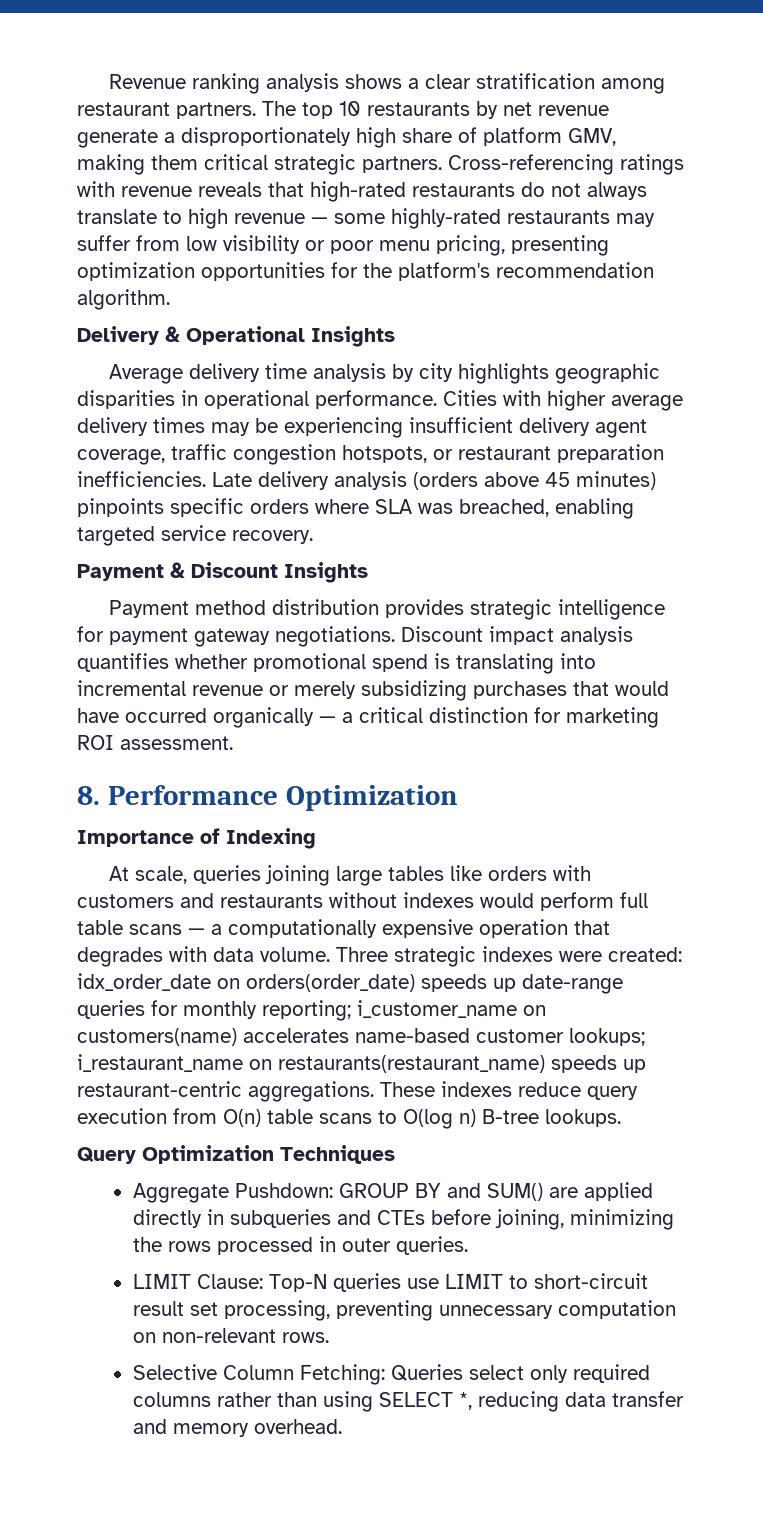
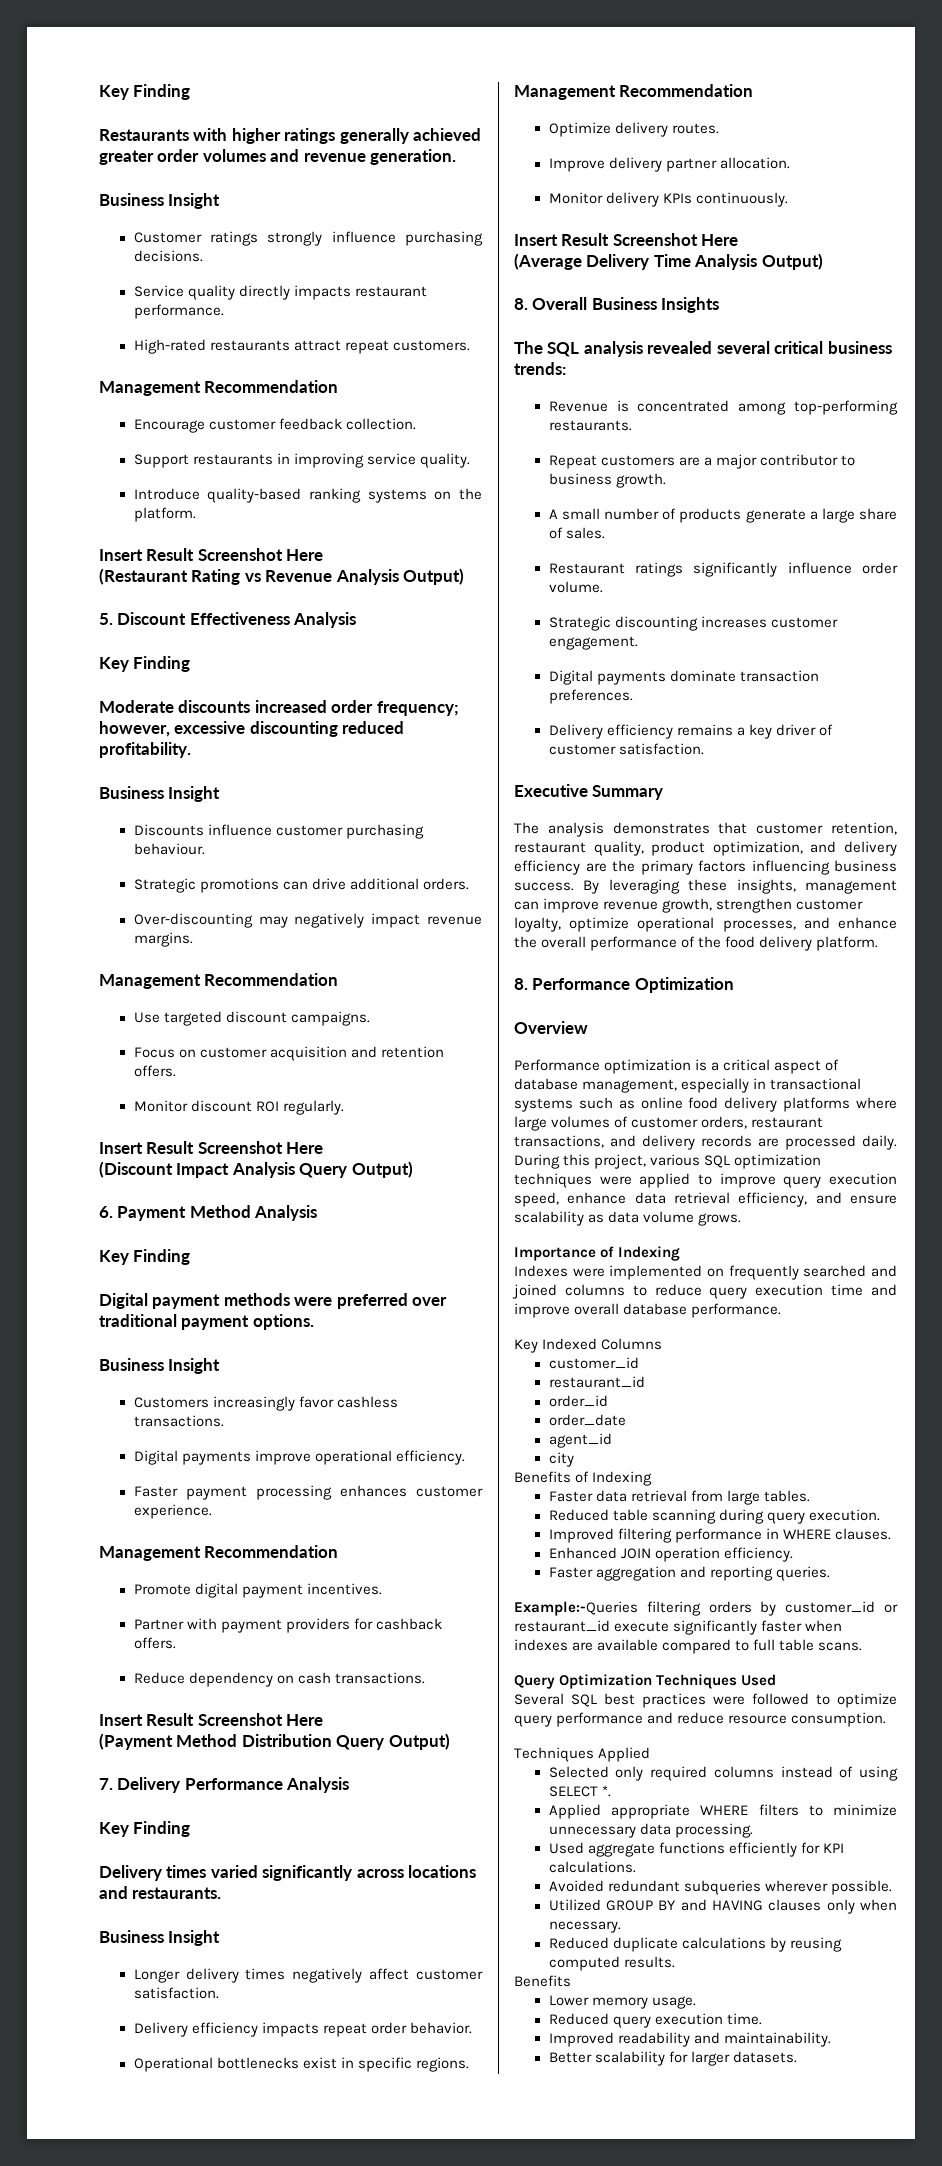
[108,73,665,94] [77,101,609,119] [77,127,616,148] [77,154,684,175] [77,181,647,202] [77,208,655,229] [77,235,609,256] [77,262,654,281] [77,289,170,310] [77,326,395,347] [108,363,660,384] [77,390,683,411] [77,417,647,438] [77,444,664,465] [77,471,656,490] [77,498,634,519] [77,525,313,546] [77,562,368,583] [108,599,665,620] [77,626,633,647] [77,653,596,674] [77,680,669,701] [77,707,659,728] [77,735,233,750] [77,785,458,811] [77,828,316,849] [108,865,591,886] [77,892,648,911] [77,919,610,938] [77,946,682,967] [77,973,623,994] [77,1000,546,1021] [77,1028,645,1046] [77,1054,646,1073] [77,1081,638,1102] [77,1108,621,1129] [77,1145,395,1164] [132,1182,653,1203] [132,1209,674,1230] [132,1236,468,1255] [132,1273,648,1292] [132,1300,676,1321] [132,1328,329,1343] [132,1364,650,1385] [132,1391,684,1412] [132,1419,342,1437] Revenue ranking analysis shows a clear stratification among restaurant partners. The top 10 restaurants by net revenue generate a disproportionately high share of platform GMV, making them critical strategic partners. Cross-referencing ratings with revenue reveals that high-rated restaurants do not always translate to high revenue — some highly-rated restaurants may suffer from low visibility or poor menu pricing, presenting optimization opportunities for the platform's recommendation algorithm. // Delivery & Operational Insights // Average delivery time analysis by city highlights geographic disparities in operational performance. Cities with higher average delivery times may be experiencing insufficient delivery agent coverage, traffic congestion hotspots, or restaurant preparation inefficiencies. Late delivery analysis (orders above 45 minutes) pinpoints specific orders where SLA was breached, enabling targeted service recovery. // Payment & Discount Insights // Payment method distribution provides strategic intelligence for payment gateway negotiations. Discount impact analysis quantifies whether promotional spend is translating into incremental revenue or merely subsidizing purchases that would have occurred organically — a critical distinction for marketing ROI assessment. // 8. Performance Optimization // Importance of Indexing // At scale, queries joining large tables like orders with customers and restaurants without indexes would perform full table scans — a computationally expensive operation that degrades with data volume. Three strategic indexes were created: idx_order_date on orders(order_date) speeds up date-range queries for monthly reporting; i_customer_name on customers(name) accelerates name-based customer lookups; i_restaurant_name on restaurants(restaurant_name) speeds up restaurant-centric aggregations. These indexes reduce query execution from O(n) table scans to O(log n) B-tree lookups. // Query Optimization Techniques // Aggregate Pushdown: GROUP BY and SUM() are applied directly in subqueries and CTEs before joining, minimizing the rows processed in outer queries. // LIMIT Clause: Top-N queries use LIMIT to short-circuit result set processing, preventing unnecessary computation on non-relevant rows. // Selective Column Fetching: Queries select only required columns rather than using SELECT *, reducing data transfer and memory overhead. -> [99,84,191,100] [99,128,482,144] [99,149,457,165] [99,193,221,209] [133,231,484,246] [133,250,203,262] [133,285,427,300] [133,304,224,319] [133,339,470,354] [99,380,339,396] [133,418,416,433] [133,453,470,468] [133,488,483,503] [133,507,196,522] [99,548,324,561] [99,568,465,585] [99,612,357,628] [99,656,191,672] [99,700,459,716] [99,721,405,737] [99,742,191,758] [99,786,221,802] [133,824,424,839] [133,843,205,855] [133,878,469,893] [133,913,482,928] [133,932,193,947] [99,973,339,989] [133,1011,370,1026] [133,1046,444,1061] [133,1065,176,1077] [133,1100,344,1115] [99,1141,324,1154] [99,1161,413,1178] [99,1205,318,1221] [99,1249,191,1265] [99,1293,448,1309] [99,1314,314,1330] [99,1358,221,1374] [133,1396,398,1411] [133,1415,224,1427] [133,1450,465,1465] [133,1485,484,1500] [133,1504,212,1519] [99,1545,339,1561] [133,1583,382,1598] [133,1618,442,1633] [133,1637,176,1649] [133,1672,425,1687] [99,1713,324,1726] [99,1733,450,1750] [99,1777,350,1793] [99,1821,191,1837] [99,1865,477,1881] [99,1886,222,1899] [99,1930,221,1946] [133,1968,483,1983] [133,1987,219,1999] [133,2022,472,2037] [133,2057,469,2072] [514,84,754,100] [548,122,719,137] [548,157,790,172] [548,192,788,207] [514,233,739,246] [514,253,823,270] [514,297,720,313] [514,341,892,357] [514,362,566,375] [548,400,898,415] [548,420,632,431] [548,454,856,469] [548,473,666,488] [548,508,898,523] [548,527,605,539] [548,562,898,577] [548,581,603,593] [548,616,838,631] [548,636,638,650] [548,670,819,685] [548,689,633,704] [548,724,834,739] [548,743,704,755] [514,784,664,800] [514,822,897,837] [514,841,897,856] [514,860,897,875] [514,879,897,894] [514,898,864,913] [514,917,897,932] [514,936,879,951] [514,977,734,993] [514,1021,588,1034] [514,1059,840,1074] [514,1078,862,1093] [514,1097,898,1112] [514,1116,824,1131] [514,1135,897,1150] [514,1154,822,1169] [514,1173,897,1188] [514,1192,897,1207] [514,1211,742,1226] [514,1246,681,1261] [514,1265,897,1280] [512,1284,898,1299] [514,1303,782,1318] [514,1338,663,1353] [548,1357,639,1369] [548,1376,645,1388] [548,1395,608,1407] [548,1414,626,1426] [548,1433,612,1448] [548,1452,574,1467] [514,1471,653,1486] [548,1490,810,1505] [548,1509,880,1524] [548,1528,891,1543] [548,1547,793,1562] [548,1566,830,1581] [514,1601,898,1616] [514,1620,843,1635] [514,1639,863,1654] [514,1674,777,1689] [514,1693,897,1708] [514,1712,887,1727] [514,1747,651,1762] [548,1766,898,1781] [548,1785,611,1797] [548,1804,897,1819] [548,1823,753,1838] [548,1842,844,1857] [548,1861,636,1873] [548,1880,892,1895] [548,1899,897,1914] [548,1921,621,1933] [548,1937,842,1952] [548,1956,675,1971] [514,1975,571,1987] [548,1995,696,2009] [548,2013,762,2028] [548,2032,831,2047] [548,2051,797,2066] Key Finding // Restaurants with higher ratings generally achieved greater order volumes and revenue generation. // Business Insight // Customer ratings strongly influence purchasing decisions. // Service quality directly impacts restaurant performance. // High-rated restaurants attract repeat customers. // Management Recommendation // Encourage customer feedback collection. // Support restaurants in improving service quality. // Introduce quality-based ranking systems on the platform. // Insert Result Screenshot Here // (Restaurant Rating vs Revenue Analysis Output) // 5. Discount Effectiveness Analysis // Key Finding // Moderate discounts increased order frequency; however, excessive discounting reduced profitability. // Business Insight // Discounts influence customer purchasing behaviour. // Strategic promotions can drive additional orders. // Over-discounting may negatively impact revenue margins. // Management Recommendation // Use targeted discount campaigns. // Focus on customer acquisition and retention offers. // Monitor discount ROI regularly. // Insert Result Screenshot Here // (Discount Impact Analysis Query Output) // 6. Payment Method Analysis // Key Finding // Digital payment methods were preferred over traditional payment options. // Business Insight // Customers increasingly favor cashless transactions. // Digital payments improve operational efficiency. // Faster payment processing enhances customer experience. // Management Recommendation // Promote digital payment incentives. // Partner with payment providers for cashback offers. // Reduce dependency on cash transactions. // Insert Result Screenshot Here // (Payment Method Distribution Query Output) // 7. Delivery Performance Analysis // Key Finding // Delivery times varied significantly across locations and restaurants. // Business Insight // Longer delivery times negatively affect customer satisfaction. // Delivery efficiency impacts repeat order behavior. // Operational bottlenecks exist in specific regions. // Management Recommendation // Optimize delivery routes. // Improve delivery partner allocation. // Monitor delivery KPIs continuously. // Insert Result Screenshot Here // (Average Delivery Time Analysis Output) // 8. Overall Business Insights // The SQL analysis revealed several critical business trends: // Revenue is concentrated among top-performing restaurants. // Repeat customers are a major contributor to business growth. // A small number of products generate a large share of sales. // Restaurant ratings significantly influence order volume. // Strategic discounting increases customer engagement. // Digital payments dominate transaction preferences. // Delivery efficiency remains a key driver of customer satisfaction. // Executive Summary // The analysis demonstrates that customer retention, restaurant quality, product optimization, and delivery efficiency are the primary factors influencing business success. By leveraging these insights, management can improve revenue growth, strengthen customer loyalty, optimize operational processes, and enhance the overall performance of the food delivery platform. // 8. Performance Optimization // Overview // Performance optimization is a critical aspect of database management, especially in transactional systems such as online food delivery platforms where large volumes of customer orders, restaurant transactions, and delivery records are processed daily. During this project, various SQL optimization techniques were applied to improve query execution speed, enhance data retrieval efficiency, and ensure scalability as data volume grows. // Importance of Indexing // Indexes were implemented on frequently searched and joined columns to reduce query execution time and improve overall database performance. // Key Indexed Columns // customer_id // restaurant_id // order_id // order_date // agent_id // city // Benefits of Indexing // Faster data retrieval from large tables. // Reduced table scanning during query execution. // Improved filtering performance in WHERE clauses. // Enhanced JOIN operation efficiency. // Faster aggregation and reporting queries. // Example:-Queries filtering orders by customer_id or restaurant_id execute significantly faster when indexes are available compared to full table scans. // Query Optimization Techniques Used // Several SQL best practices were followed to optimize query performance and reduce resource consumption. // Techniques Applied // Selected only required columns instead of using SELECT *. // Applied appropriate WHERE filters to minimize unnecessary data processing. // Used aggregate functions efficiently for KPI calculations. // Avoided redundant subqueries wherever possible. // Utilized GROUP BY and HAVING clauses only when necessary. // Reduced duplicate calculations by reusing computed results. // Benefits // Lower memory usage. // Reduced query execution time. // Improved readability and maintainability. // Better scalability for larger datasets.

